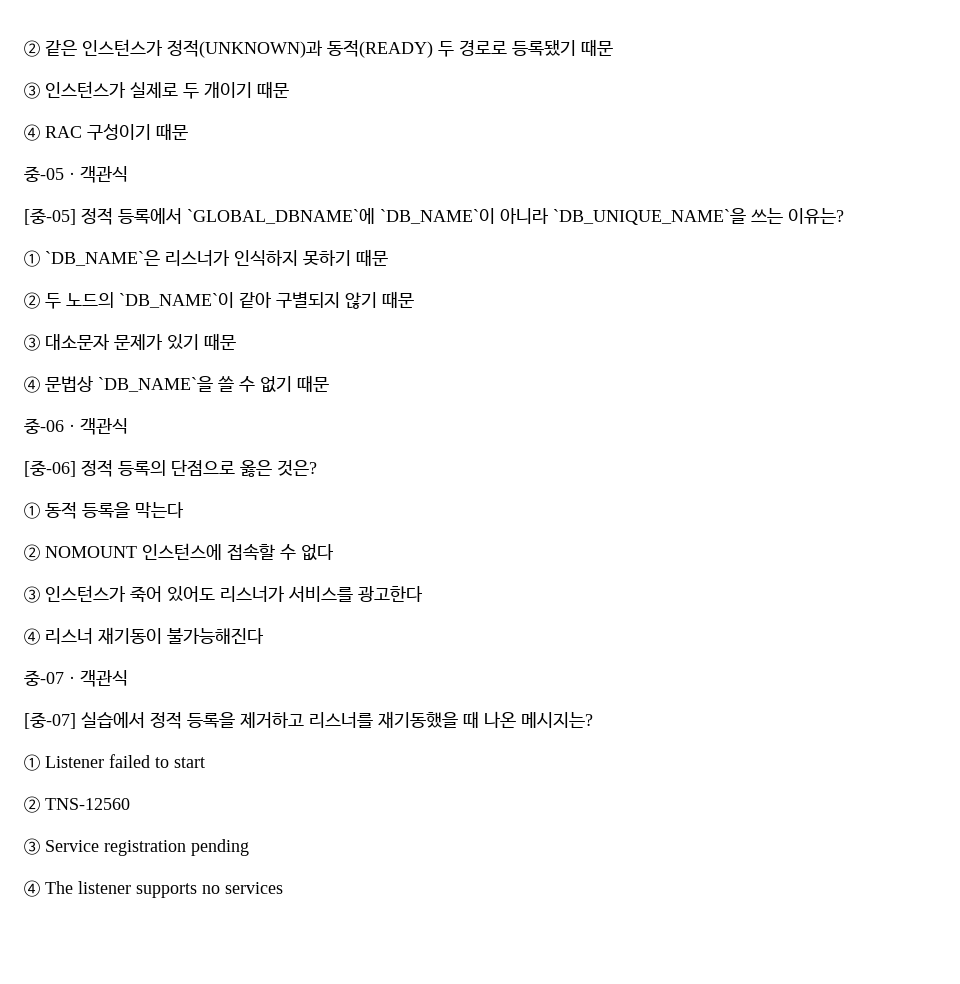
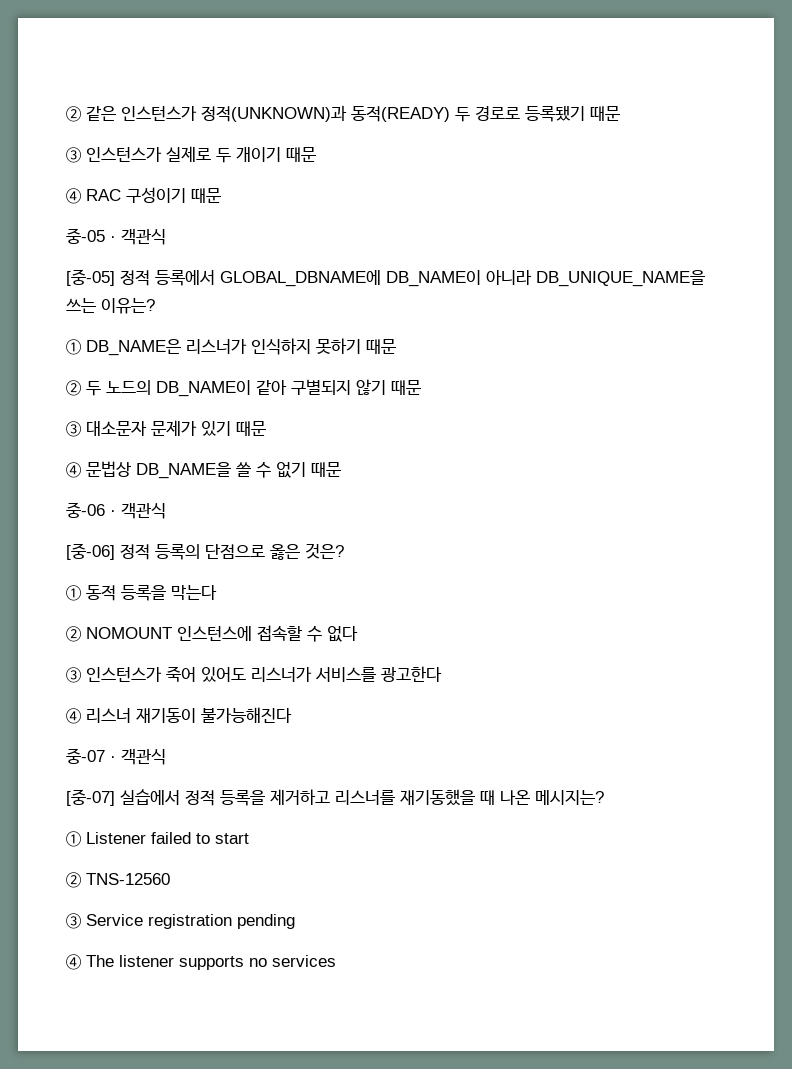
[187,208,746,225] `GLOBAL_DBNAME`에 `DB_NAME`이 아니라 `DB_UNIQUE_NAME`을 -> [220,270,705,287] GLOBAL_DBNAME에 DB_NAME이 아니라 DB_UNIQUE_NAME을
[45,250,160,266] `DB_NAME`은 -> [86,339,181,356] DB_NAME은
[119,292,234,308] `DB_NAME`이 -> [156,380,251,397] DB_NAME이
[98,376,213,392] `DB_NAME`을 -> [136,462,231,479] DB_NAME을

